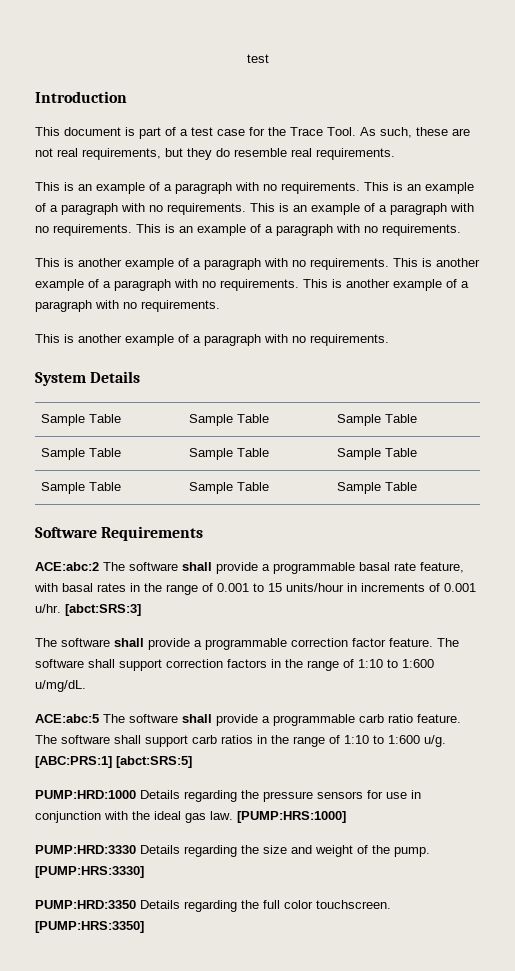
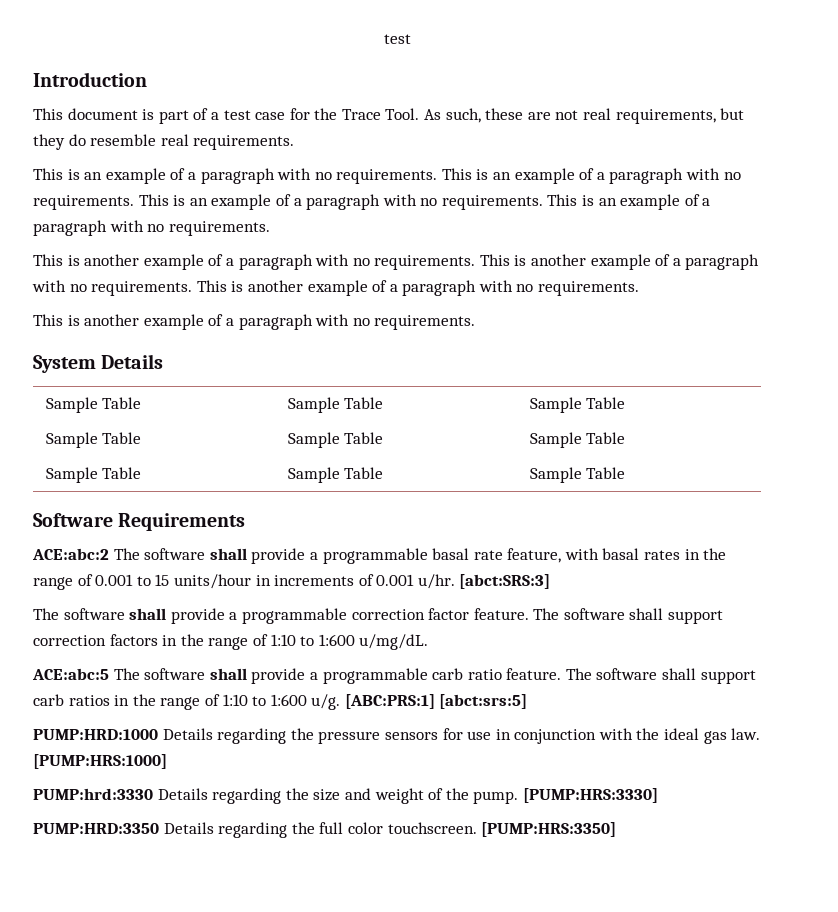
[116,756,192,768] [abct:SRS:5] -> [439,694,528,709] [abct:srs:5]
[35,845,136,854] PUMP:HRD:3330 -> [33,788,153,800] PUMP:hrd:3330

